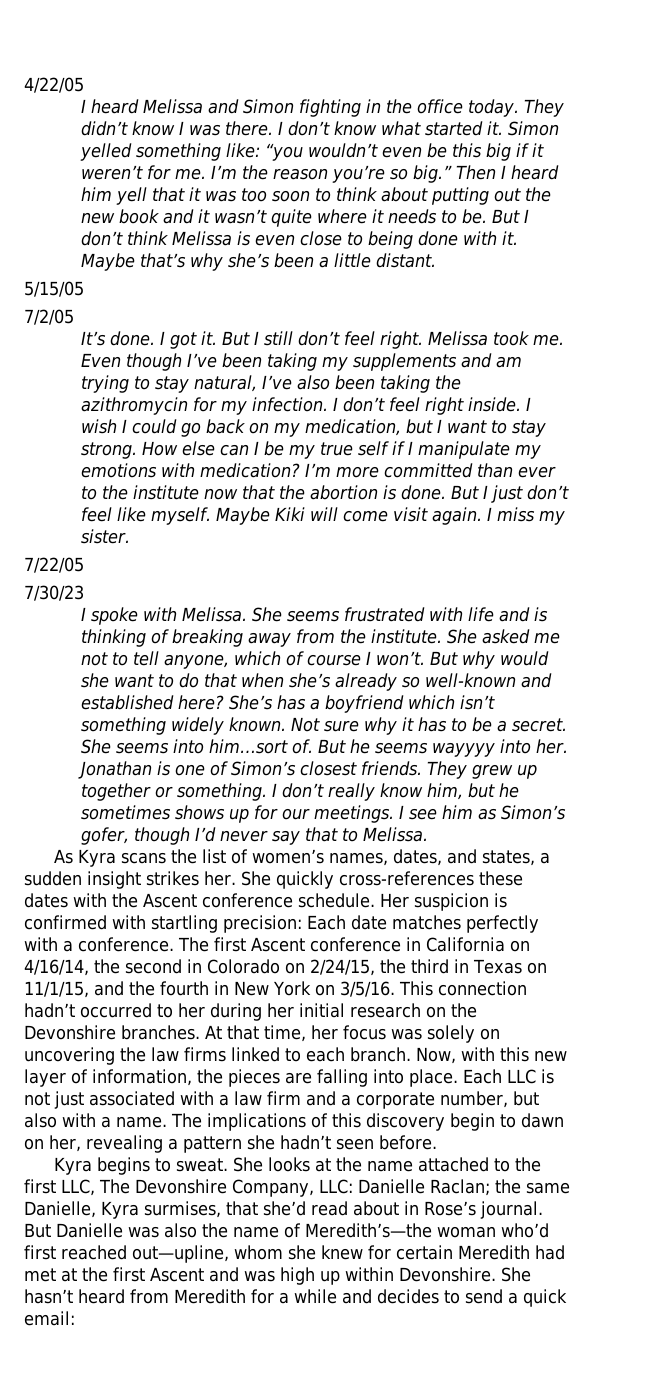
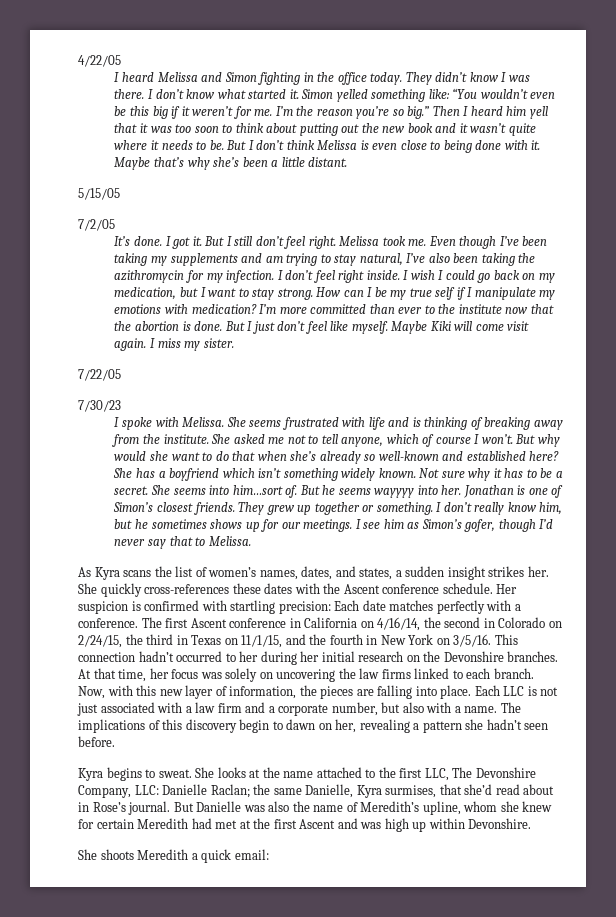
[264,143,303,161] “you -> [452,88,478,99] “You
[181,441,215,456] else -> (342, 292) none
[228,695,273,710] She’s -> [113,468,133,478] She
[305,1223,549,1238] [24,1245,229,1263] Meredith’s—the woman who’d first reached out—upline, -> [360,801,461,815] Meredith’s upline,
[501,1267,531,1282] [24,1289,503,1304] She hasn’t heard from Meredith for a while and decides to send -> [78,849,189,860] // She shoots Meredith

